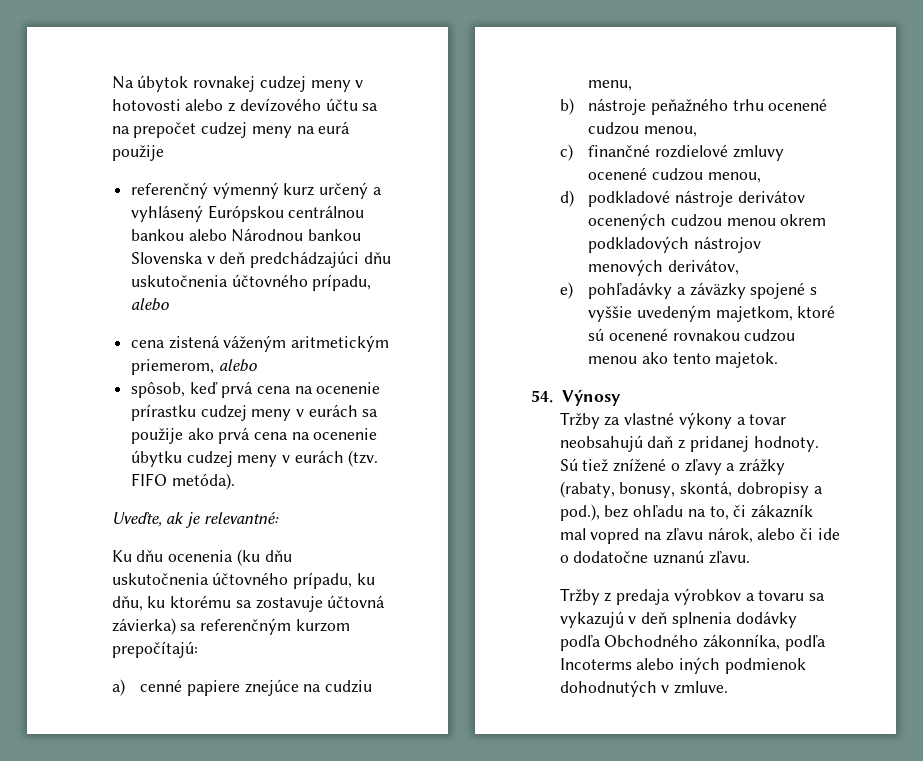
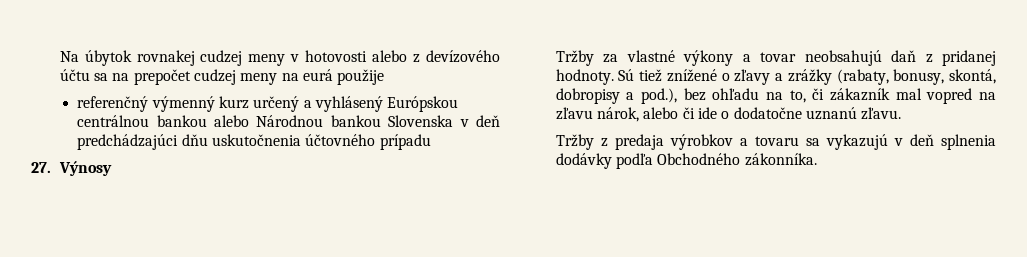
[312,274,372,291] [130,298,169,311] [130,335,390,352] [130,359,257,375] [130,381,381,398] [130,404,379,421] [130,427,378,444] [130,450,379,467] [130,473,235,490] [111,512,279,528] [111,549,292,566] [111,572,375,589] [111,595,386,612] [111,618,350,635] [111,641,198,658] [111,679,373,696] [588,80,633,91] [559,98,828,115] [588,122,697,137] [559,144,784,161] [588,167,761,183] [559,190,805,207] [588,213,827,230] [588,236,761,253] [588,259,739,276] [559,282,818,299] [588,305,836,322] [588,328,796,342] [588,352,779,368] [531,390,553,403] prípadu, alebo // cena zistená váženým aritmetickým priemerom, alebo // spôsob, keď prvá cena na ocenenie prírastku cudzej meny v eurách sa použije ako prvá cena na ocenenie úbytku cudzej meny v eurách (tzv. FIFO metóda). // Uveďte, ak je relevantné: // Ku dňu ocenenia (ku dňu uskutočnenia účtovného prípadu, ku dňu, ku ktorému sa zostavuje účtovná závierka) sa referenčným kurzom prepočítajú: // a) cenné papiere znejúce na cudziu menu, // b) nástroje peňažného trhu ocenené cudzou menou, // c) finančné rozdielové zmluvy ocenené cudzou menou, // d) podkladové nástroje derivátov ocenených cudzou menou okrem podkladových nástrojov menových derivátov, // e) pohľadávky a záväzky spojené s vyššie uvedeným majetkom, ktoré sú ocenené rovnakou cudzou menou ako tento majetok. // 54. -> [379,134,431,150] [31,162,51,173] prípadu // 27.
[703,634,826,651] [559,657,806,674] [559,680,729,697] zákonníka, podľa Incoterms alebo iných podmienok dohodnutých v zmluve. -> [744,153,817,166] zákonníka.

